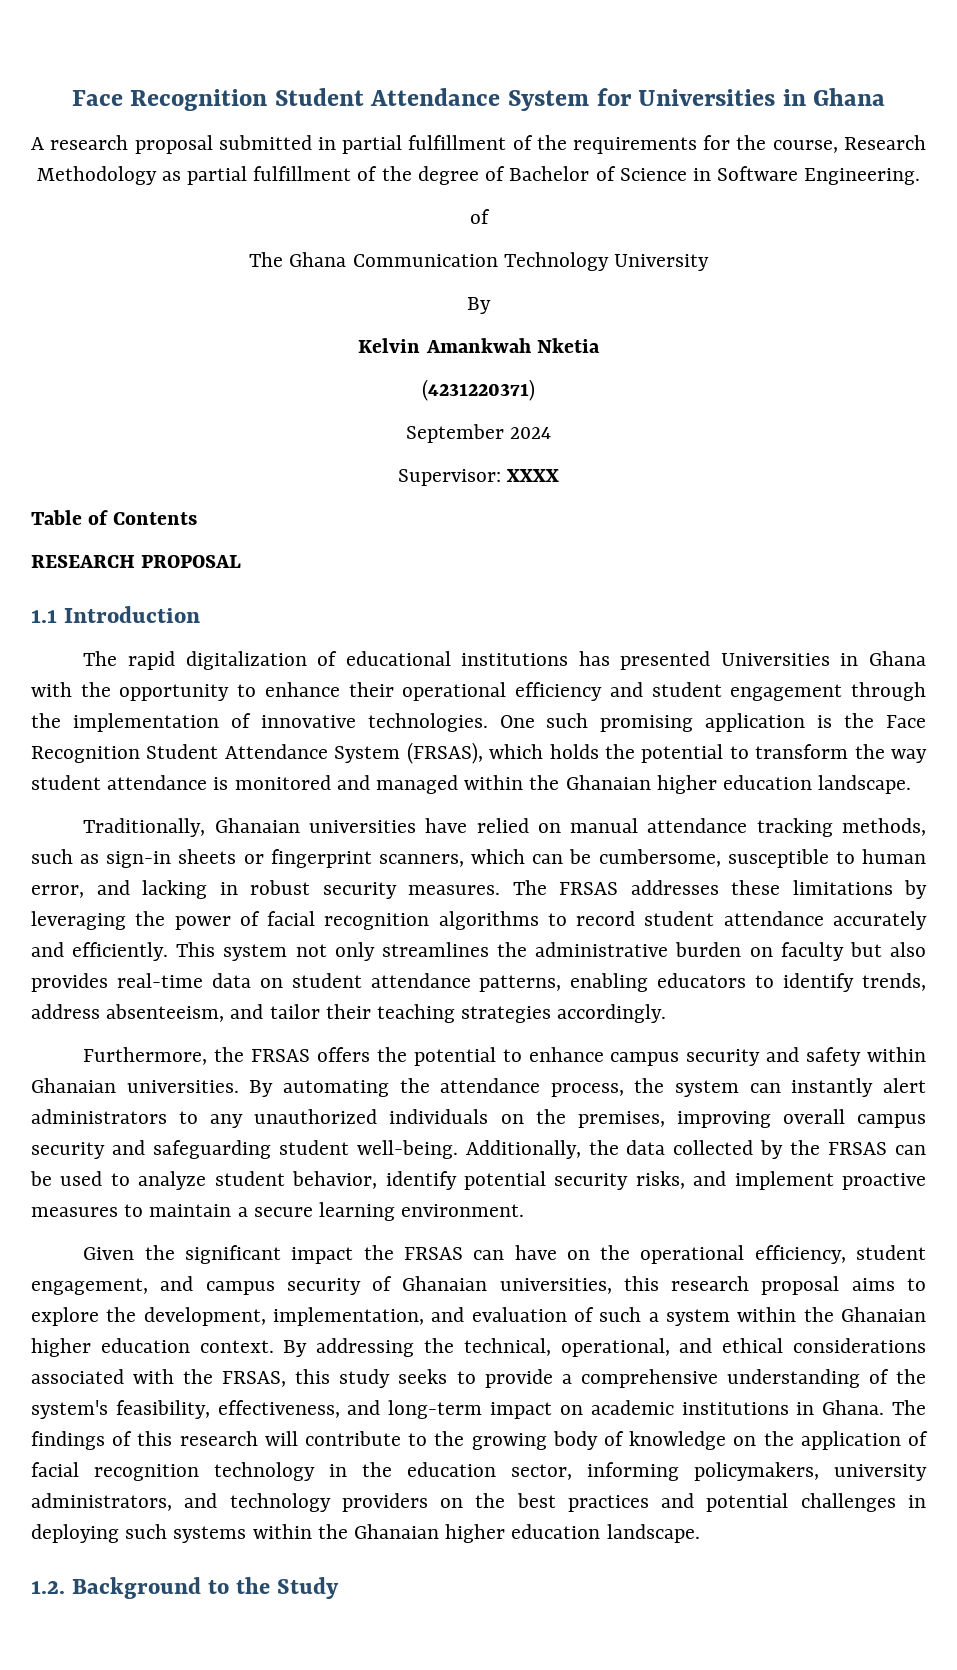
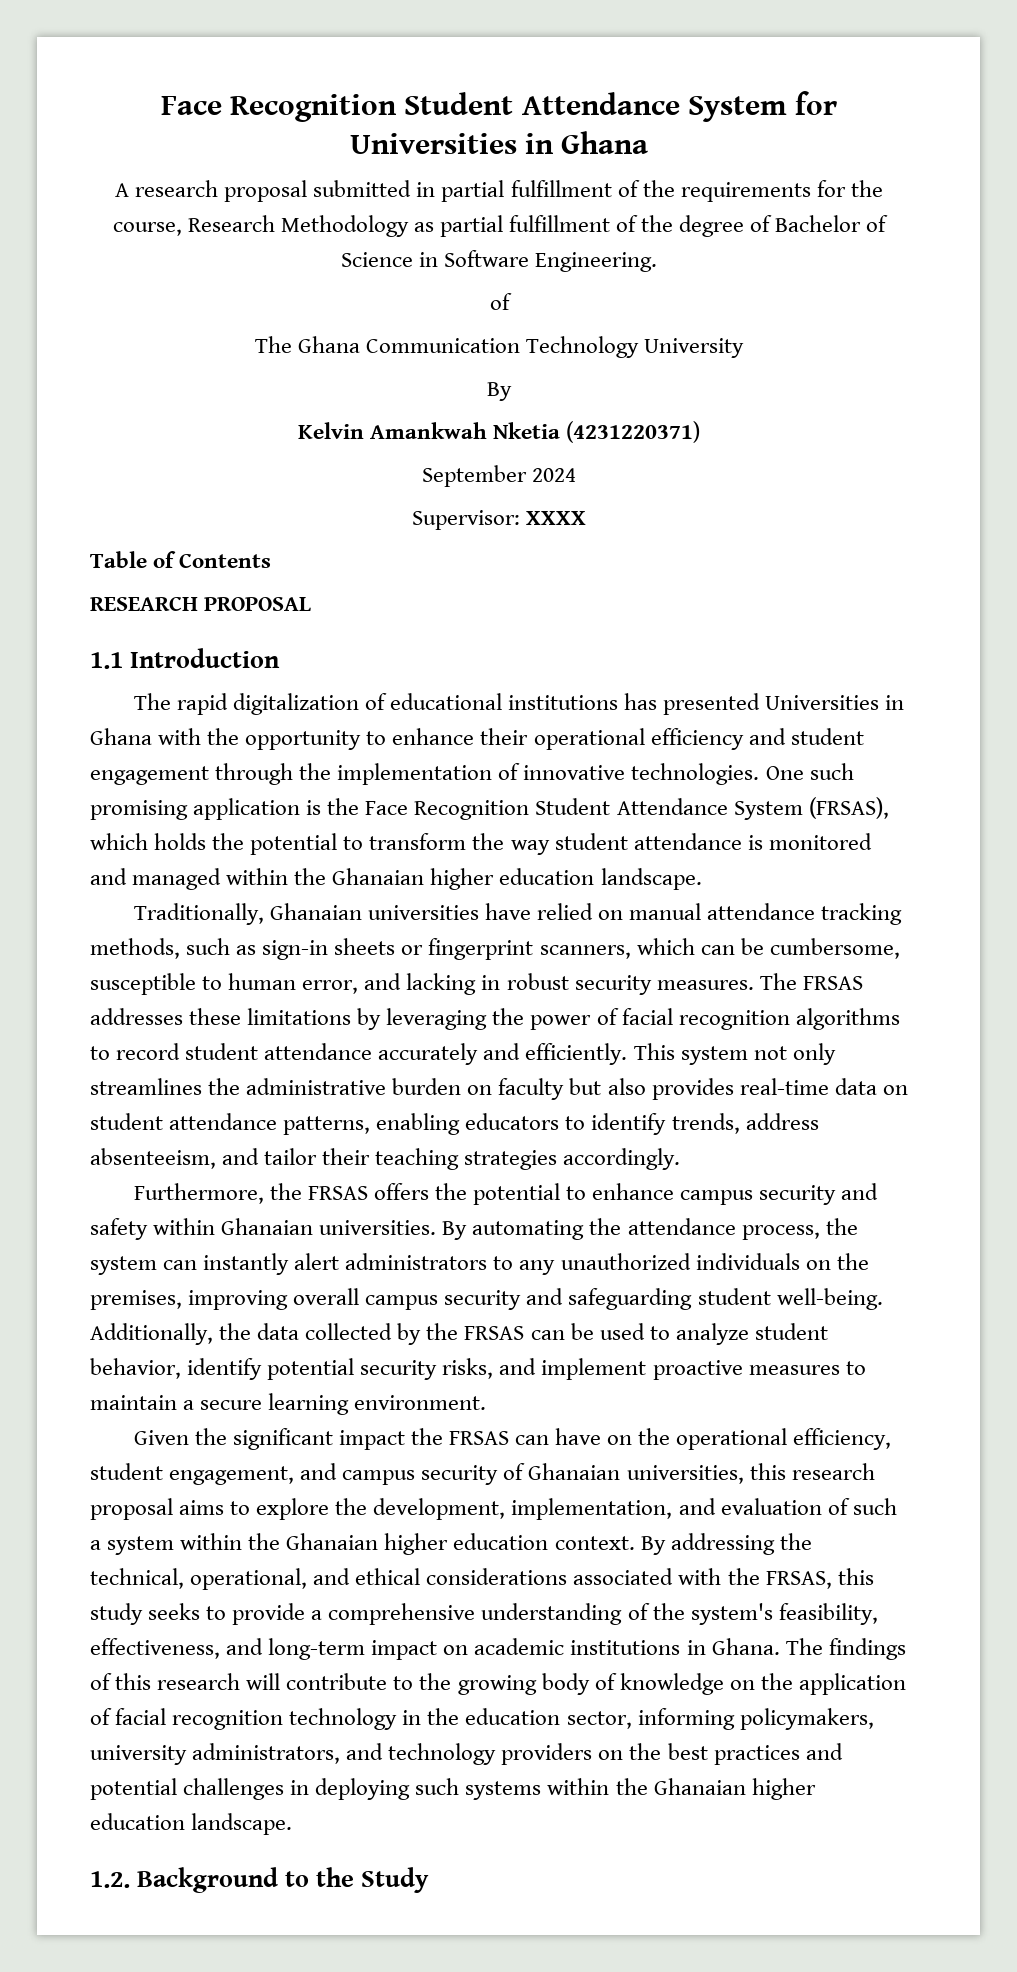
(600, 345) // -> (561, 430) none

